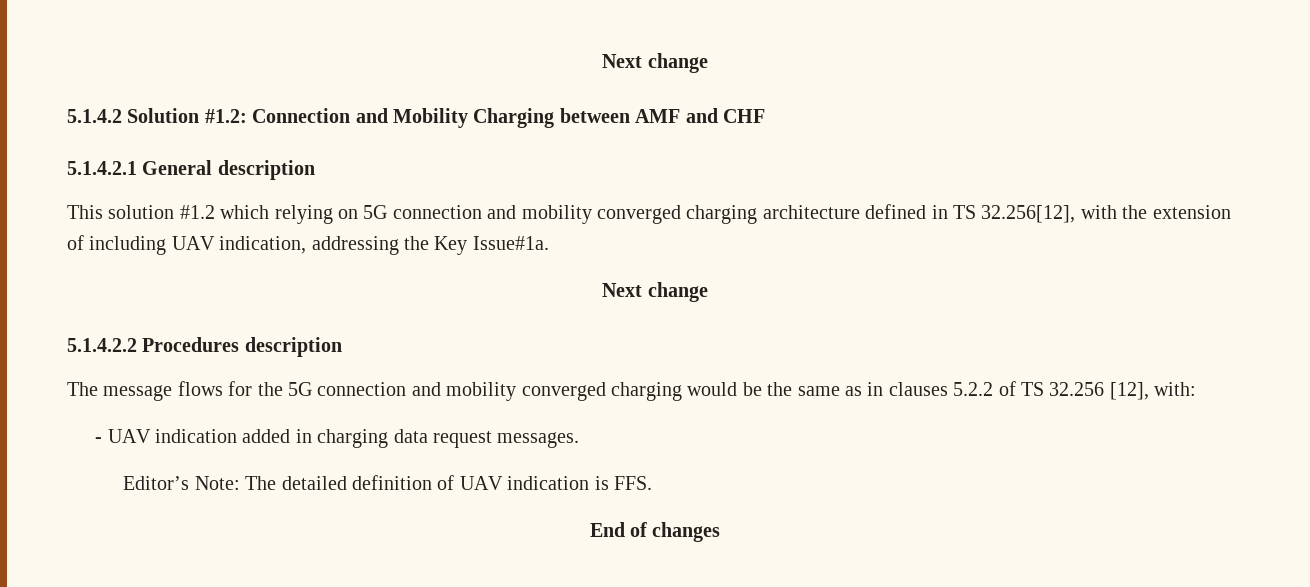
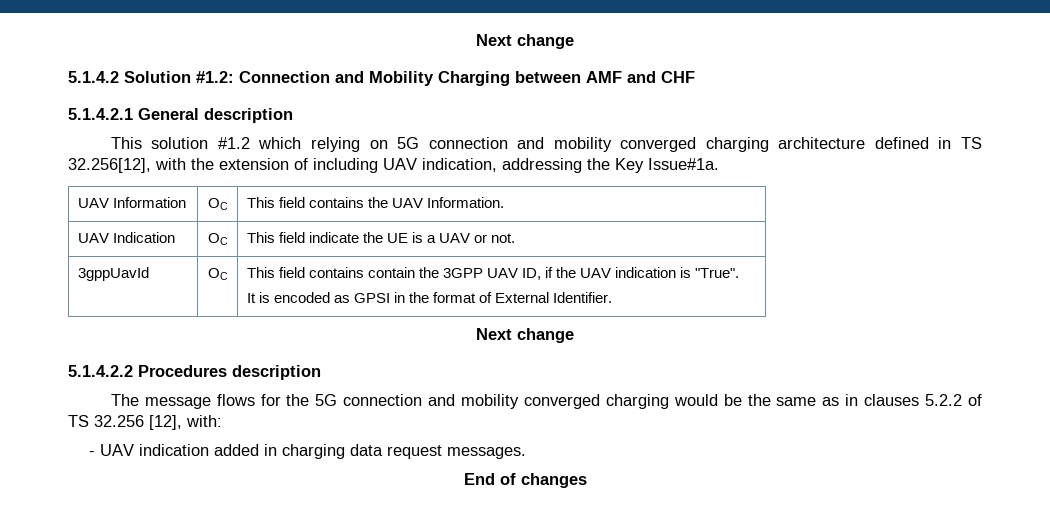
(549, 243) none -> [77,197,186,208] [207,198,228,210] [246,197,504,208] [77,232,175,243] [207,233,228,245] [246,232,516,243] [77,267,149,281] [207,268,228,280] [246,267,740,280] [246,292,613,303] // UAV Information | OC | This field contains the UAV Information. // UAV Indication | OC | This field indicate the UE is a UAV or not. // 3gppUavId | OC | This field contains contain the 3GPP UAV ID, if the UAV indication is "True". // It is encoded as GPSI in the format of External Identifier.
[123,475,652,490] // Editor’s Note: The detailed definition of UAV indication is FFS. -> (527, 453) none

